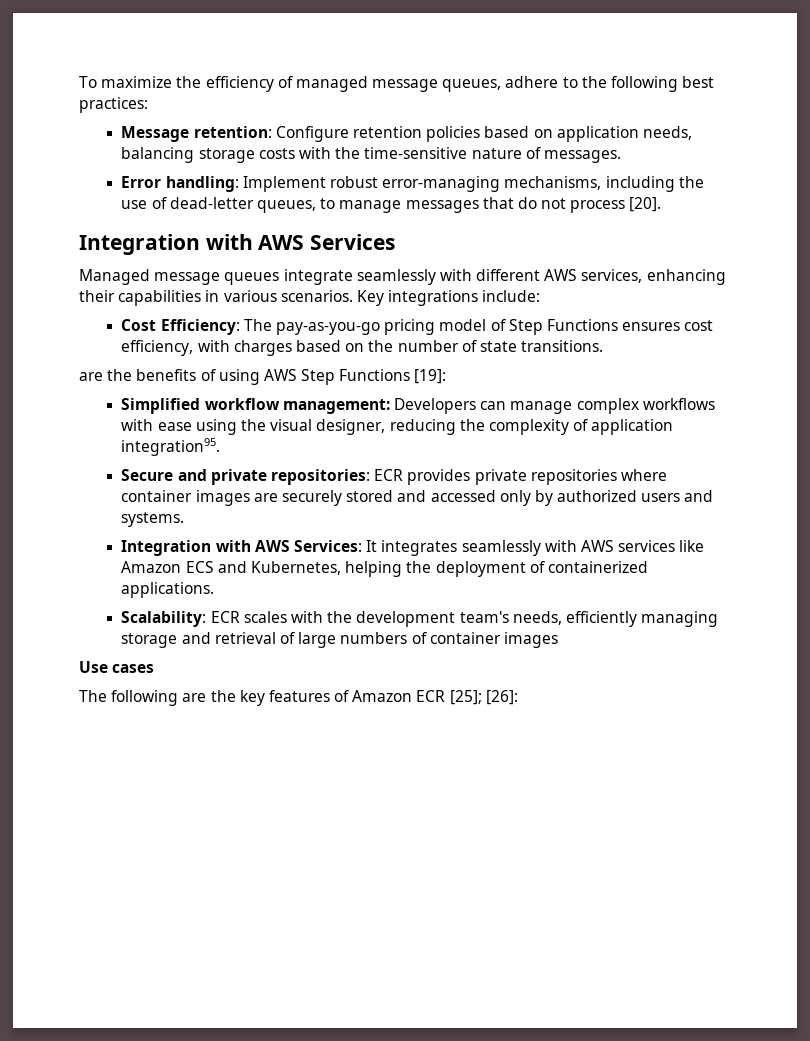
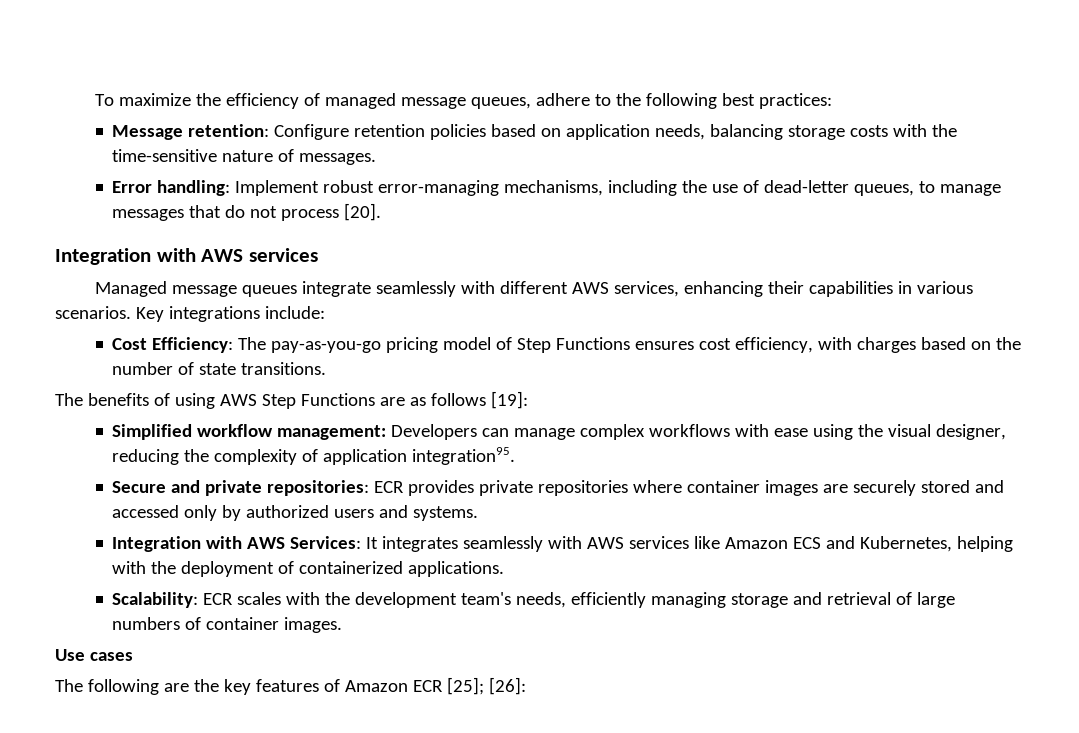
[310,234,396,250] Services -> [248,248,318,262] services
[79,369,133,381] are the -> [55,393,83,406] The
(411, 375) none -> [379,393,486,406] are as follows
(403, 569) none -> [112,561,147,574] with
[503,632,558,648] images -> [284,617,343,633] images.

